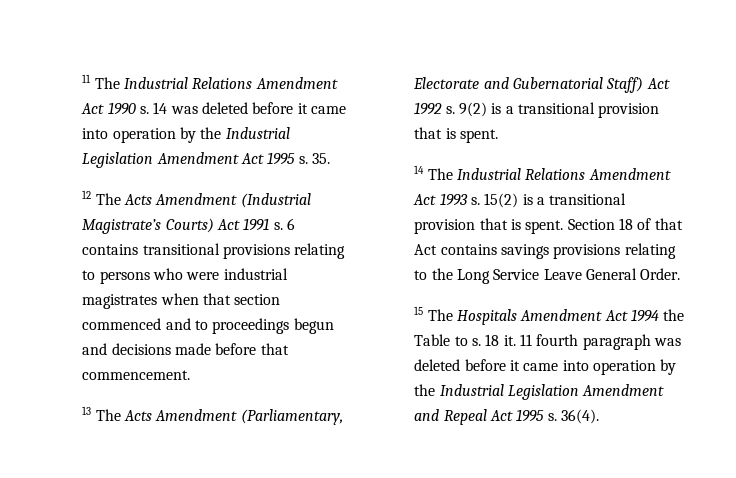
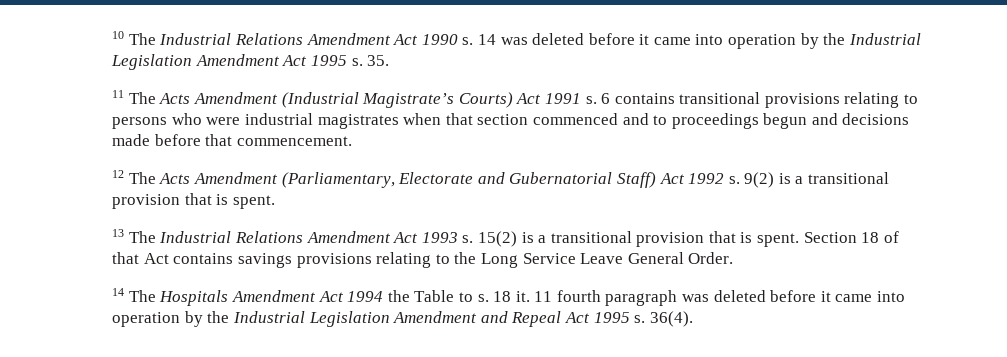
[82,74,92,83] 11 -> [112,31,125,39] 10
[82,190,92,199] 12 -> [112,90,125,98] 11
[82,406,92,415] 13 -> [112,170,125,178] 12
[414,165,425,174] 14 -> [112,229,125,237] 13
[414,306,424,315] 15 -> [112,288,125,296] 14

